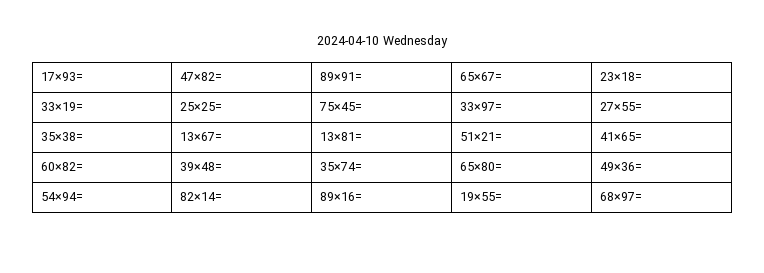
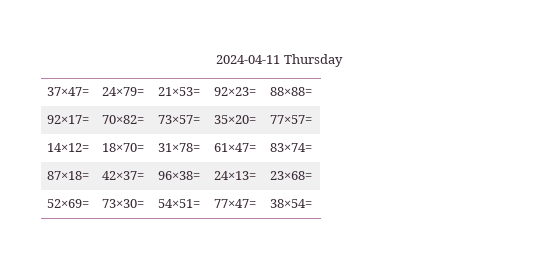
[317,35,448,48] [41,72,84,81] [180,72,223,81] [320,72,363,81] [460,72,503,81] [600,72,643,81] [41,102,84,111] [180,102,223,111] [319,102,363,111] [460,102,503,111] [600,102,643,111] [41,132,84,141] [180,132,223,141] [320,132,363,141] [460,132,503,141] [600,132,643,141] [41,162,84,171] [180,162,223,171] [320,162,363,171] [460,162,503,171] [600,162,643,171] [41,192,84,201] [180,192,223,201] [320,192,363,201] [460,192,503,201] [600,192,643,201] 2024-04-10 Wednesday // 17×93= | 47×82= | 89×91= | 65×67= | 23×18= // 33×19= | 25×25= | 75×45= | 33×97= | 27×55= // 35×38= | 13×67= | 13×81= | 51×21= | 41×65= // 60×82= | 39×48= | 35×74= | 65×80= | 49×36= // 54×94= | 82×14= | 89×16= | 19×55= | 68×97= -> [216,54,343,67] [47,87,90,96] [102,87,145,96] [158,87,201,96] [214,87,257,96] [270,87,313,96] [47,115,90,124] [102,115,145,124] [158,115,201,124] [214,115,257,124] [270,115,313,124] [47,143,90,152] [102,143,145,152] [158,143,201,152] [214,143,257,152] [270,143,313,152] [47,171,90,180] [102,171,145,180] [158,171,201,180] [214,171,257,180] [270,171,313,180] [47,199,90,208] [102,199,145,208] [158,199,201,208] [214,199,257,208] [270,199,313,208] 2024-04-11 Thursday // 37×47= | 24×79= | 21×53= | 92×23= | 88×88= // 92×17= | 70×82= | 73×57= | 35×20= | 77×57= // 14×12= | 18×70= | 31×78= | 61×47= | 83×74= // 87×18= | 42×37= | 96×38= | 24×13= | 23×68= // 52×69= | 73×30= | 54×51= | 77×47= | 38×54=

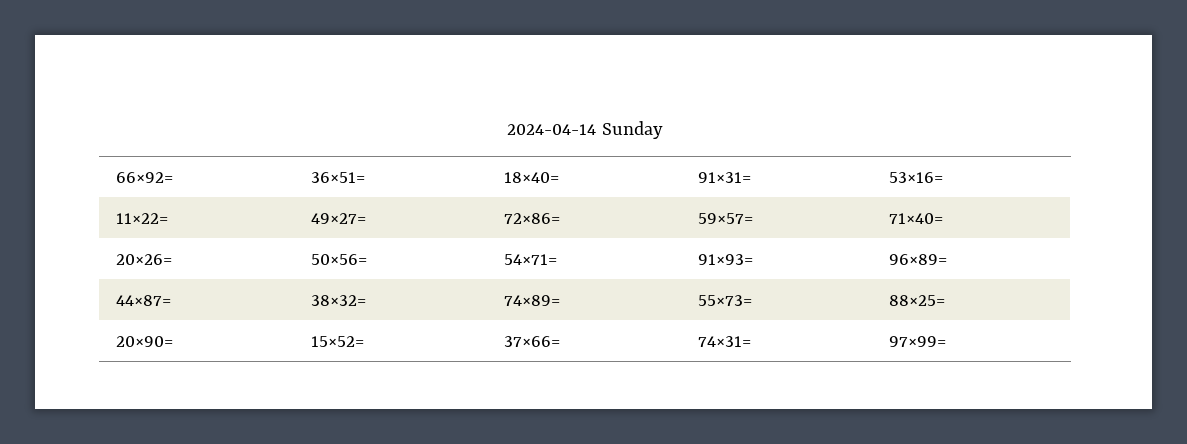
[216,54,343,67] [47,87,90,96] [102,87,145,96] [158,87,201,96] [214,87,257,96] [270,87,313,96] [47,115,90,124] [102,115,145,124] [158,115,201,124] [214,115,257,124] [270,115,313,124] [47,143,90,152] [102,143,145,152] [158,143,201,152] [214,143,257,152] [270,143,313,152] [47,171,90,180] [102,171,145,180] [158,171,201,180] [214,171,257,180] [270,171,313,180] [47,199,90,208] [102,199,145,208] [158,199,201,208] [214,199,257,208] [270,199,313,208] 2024-04-11 Thursday // 37×47= | 24×79= | 21×53= | 92×23= | 88×88= // 92×17= | 70×82= | 73×57= | 35×20= | 77×57= // 14×12= | 18×70= | 31×78= | 61×47= | 83×74= // 87×18= | 42×37= | 96×38= | 24×13= | 23×68= // 52×69= | 73×30= | 54×51= | 77×47= | 38×54= -> [507,121,663,139] [115,172,173,183] [310,172,365,183] [503,172,559,183] [697,172,751,183] [888,172,943,183] [115,213,168,224] [310,213,366,224] [503,213,560,224] [697,213,753,224] [888,213,943,224] [115,254,172,265] [310,254,367,265] [503,254,557,265] [697,254,753,265] [888,254,947,265] [115,295,171,306] [310,295,366,306] [503,295,560,306] [697,295,752,306] [888,295,945,306] [115,336,173,347] [310,336,364,347] [503,336,560,347] [697,336,751,347] [888,336,946,347] 2024-04-14 Sunday // 66×92= | 36×51= | 18×40= | 91×31= | 53×16= // 11×22= | 49×27= | 72×86= | 59×57= | 71×40= // 20×26= | 50×56= | 54×71= | 91×93= | 96×89= // 44×87= | 38×32= | 74×89= | 55×73= | 88×25= // 20×90= | 15×52= | 37×66= | 74×31= | 97×99=

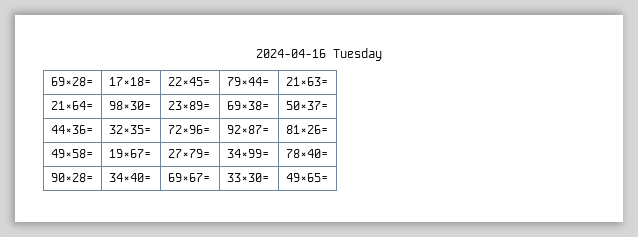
[507,121,663,139] [115,172,173,183] [310,172,365,183] [503,172,559,183] [697,172,751,183] [888,172,943,183] [115,213,168,224] [310,213,366,224] [503,213,560,224] [697,213,753,224] [888,213,943,224] [115,254,172,265] [310,254,367,265] [503,254,557,265] [697,254,753,265] [888,254,947,265] [115,295,171,306] [310,295,366,306] [503,295,560,306] [697,295,752,306] [888,295,945,306] [115,336,173,347] [310,336,364,347] [503,336,560,347] [697,336,751,347] [888,336,946,347] 2024-04-14 Sunday // 66×92= | 36×51= | 18×40= | 91×31= | 53×16= // 11×22= | 49×27= | 72×86= | 59×57= | 71×40= // 20×26= | 50×56= | 54×71= | 91×93= | 96×89= // 44×87= | 38×32= | 74×89= | 55×73= | 88×25= // 20×90= | 15×52= | 37×66= | 74×31= | 97×99= -> [256,48,382,61] [50,77,93,86] [108,77,151,86] [167,77,210,86] [226,77,269,86] [285,77,328,86] [50,101,93,110] [108,101,151,110] [167,101,210,110] [226,101,269,110] [285,101,328,110] [50,125,93,134] [108,125,151,134] [167,125,210,134] [226,125,269,134] [285,125,328,134] [50,149,93,158] [108,149,151,158] [167,149,210,158] [226,149,269,158] [285,149,328,158] [50,173,93,182] [108,173,151,182] [167,173,210,182] [226,173,269,182] [285,173,328,182] 2024-04-16 Tuesday // 69×28= | 17×18= | 22×45= | 79×44= | 21×63= // 21×64= | 98×30= | 23×89= | 69×38= | 50×37= // 44×36= | 32×35= | 72×96= | 92×87= | 81×26= // 49×58= | 19×67= | 27×79= | 34×99= | 78×40= // 90×28= | 34×40= | 69×67= | 33×30= | 49×65=

